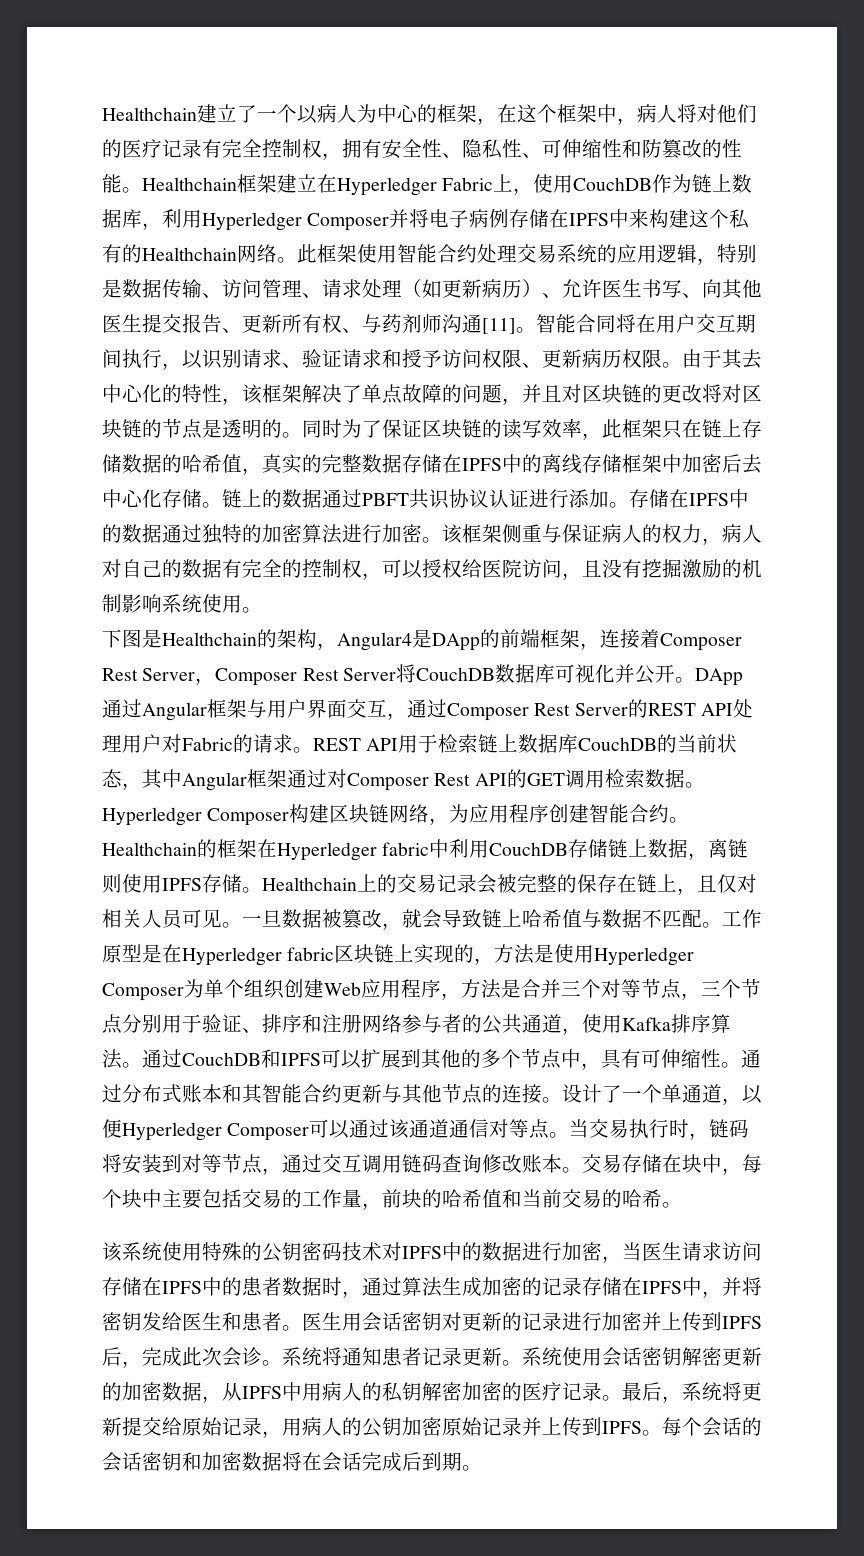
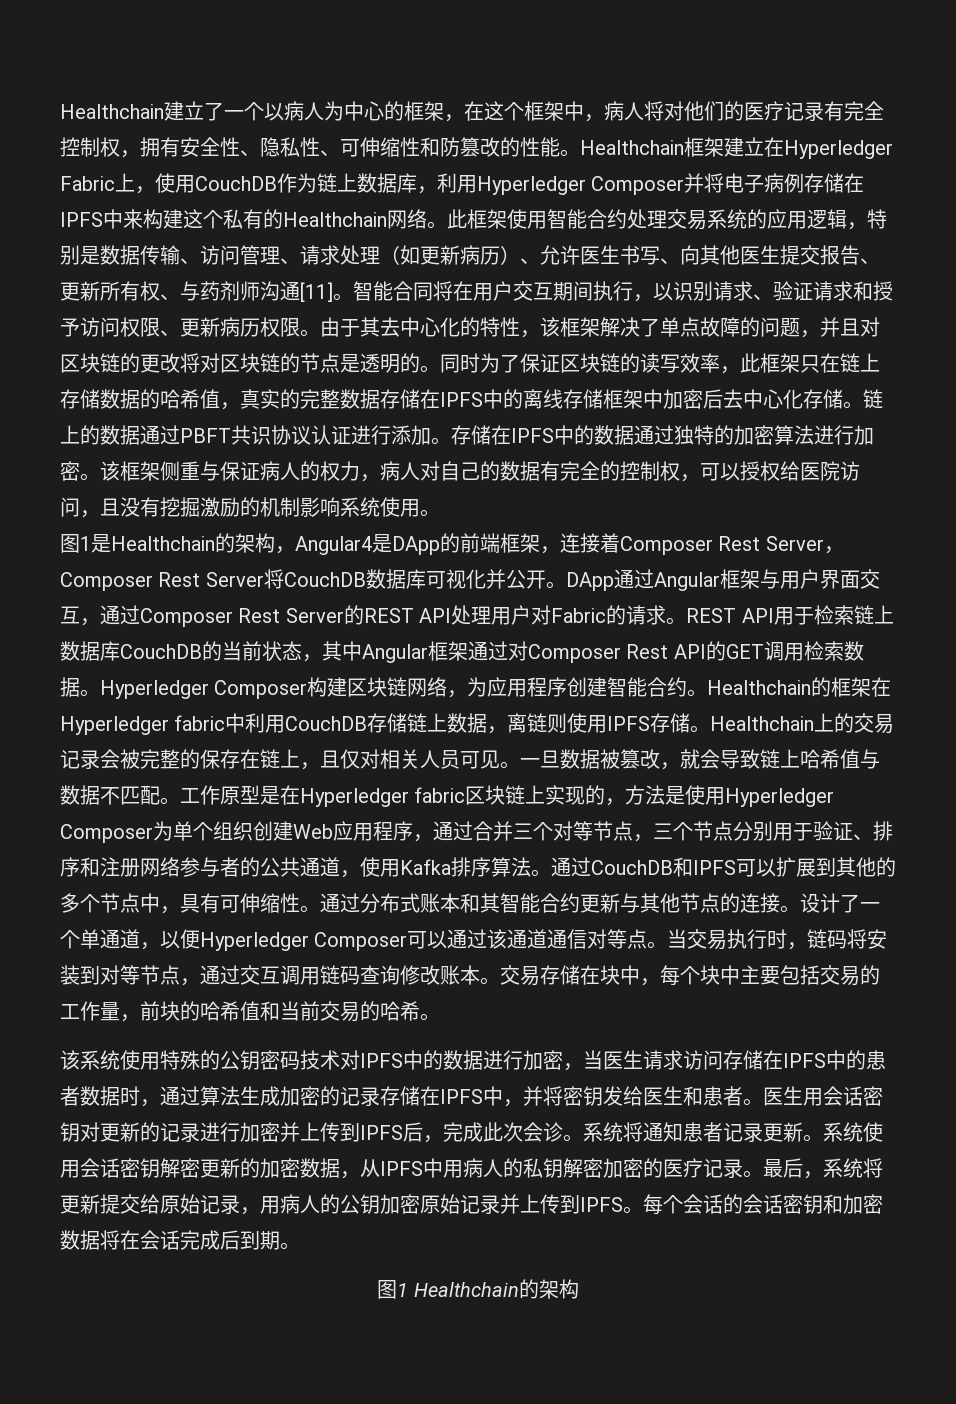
[102,629,142,648] 下图 -> [60,534,91,553] 图1
[461,979,521,999] 方法是 -> [433,821,473,841] 通过
(482, 1468) none -> [377,1279,579,1299] // 图1 Healthchain的架构

